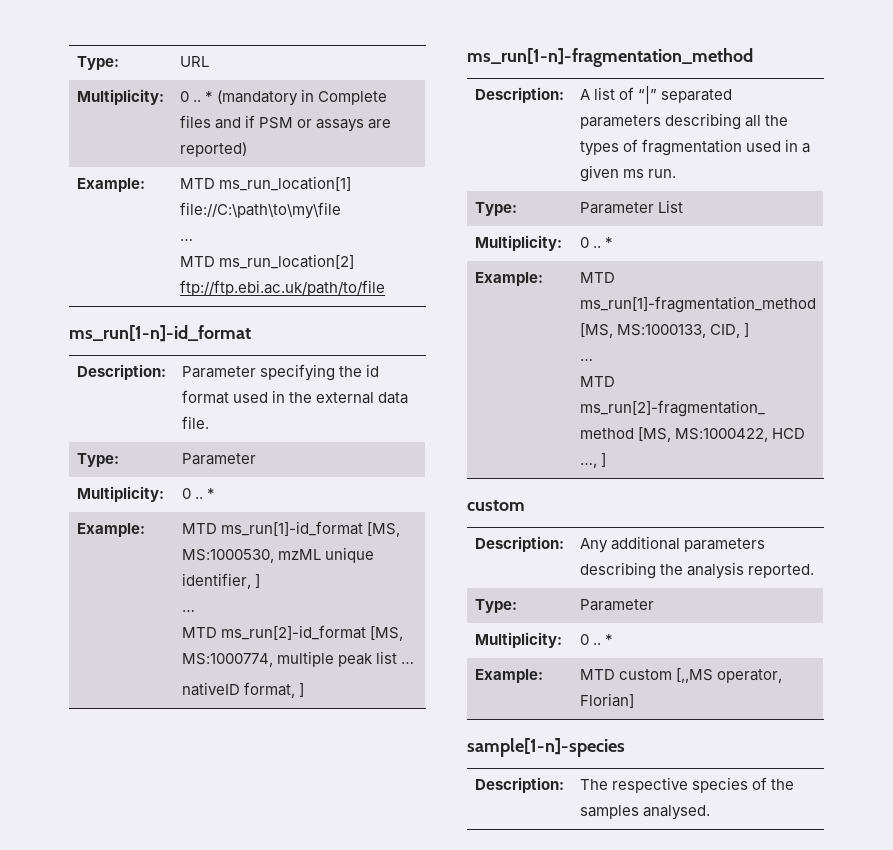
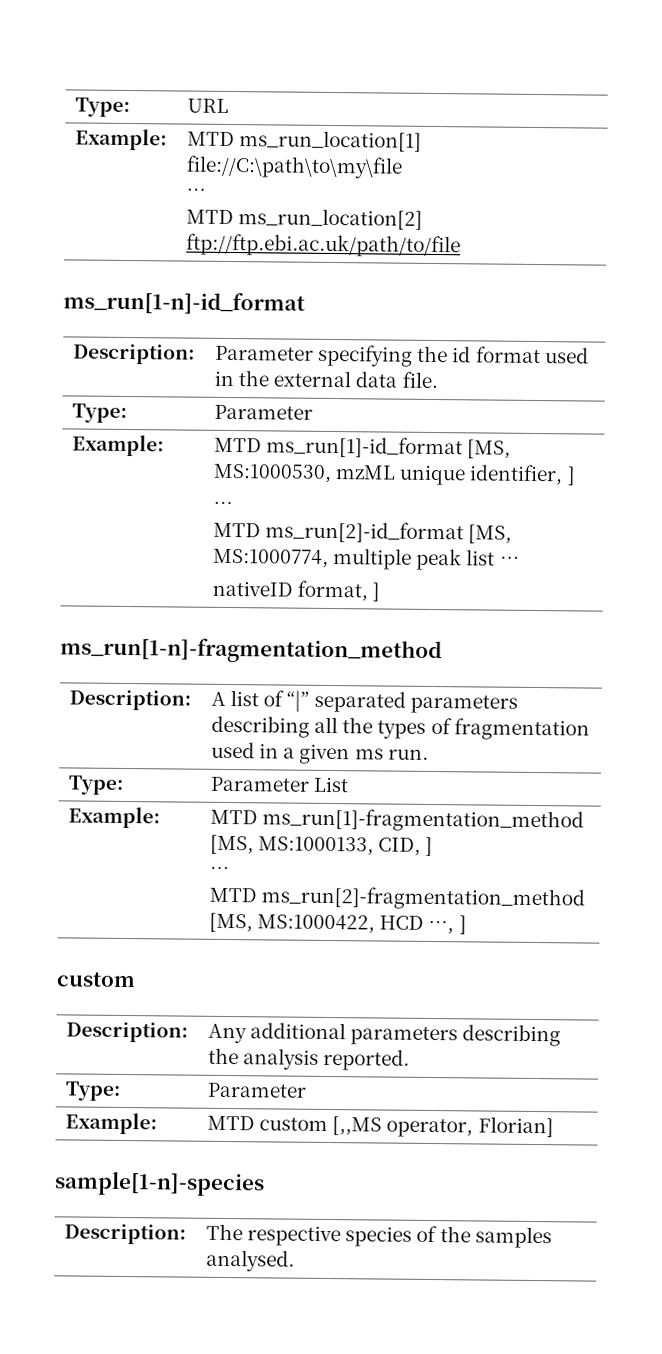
[76,89,164,105] [179,89,387,106] [179,115,391,132] [179,142,247,157] // Multiplicity: | 0 .. * (mandatory in Complete files and if PSM or assays are reported) -> (230, 105) none
[76,486,164,502] [181,488,215,499] // Multiplicity: | 0 .. * -> (314, 412) none
[474,235,562,251] [579,237,613,248] // Multiplicity: | 0 .. * -> (350, 784) none
[474,632,562,648] [579,634,613,645] // Multiplicity: | 0 .. * -> (308, 1090) none

